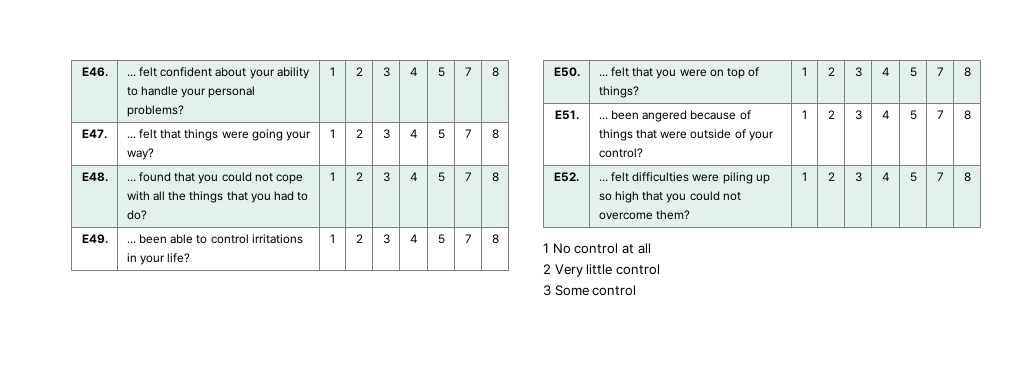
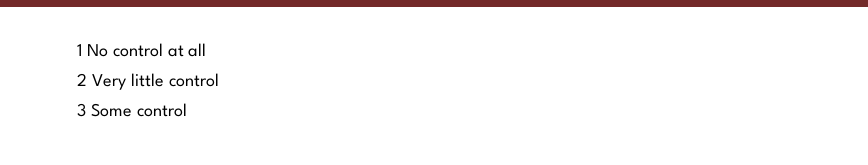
[81,67,108,77] [126,67,310,79] [126,86,256,98] [126,105,184,117] [330,67,335,76] [355,67,363,76] [382,67,390,77] [410,67,417,76] [437,67,445,77] [464,67,472,76] [491,67,499,77] [82,129,107,139] [126,129,312,141] [126,148,154,160] [330,129,335,138] [355,129,363,138] [382,129,390,139] [410,129,417,138] [437,129,445,139] [464,129,472,138] [491,129,499,139] [81,172,108,182] [126,172,304,184] [126,191,309,203] [126,210,147,220] [330,172,335,181] [355,172,363,181] [382,172,390,182] [410,172,417,181] [437,172,445,182] [464,172,472,181] [491,172,499,182] [81,234,108,244] [126,234,303,244] [126,253,191,265] [330,234,335,243] [355,234,363,243] [382,234,390,244] [410,234,417,243] [437,234,445,244] [464,234,472,243] [491,234,499,244] [553,67,580,77] [598,67,760,79] [598,86,639,98] [802,67,807,76] [827,67,835,76] [854,67,862,77] [882,67,889,76] [909,67,917,77] [936,67,944,76] [963,67,971,77] [554,110,579,120] [598,110,751,122] [598,129,774,141] [598,148,643,158] [802,110,807,119] [827,110,835,119] [854,110,862,120] [882,110,889,119] [909,110,917,120] [936,110,944,119] [963,110,971,120] [554,172,579,182] [598,172,770,184] [598,191,741,203] [598,210,690,220] [802,172,807,181] [827,172,835,181] [854,172,862,182] [882,172,889,181] [909,172,917,182] [936,172,944,181] [963,172,971,182] E46. | … felt confident about your ability to handle your personal problems? | 1 | 2 | 3 | 4 | 5 | 7 | 8 // E47. | … felt that things were going your way? | 1 | 2 | 3 | 4 | 5 | 7 | 8 // E48. | … found that you could not cope with all the things that you had to do? | 1 | 2 | 3 | 4 | 5 | 7 | 8 // E49. | … been able to control irritations in your life? | 1 | 2 | 3 | 4 | 5 | 7 | 8 // E50. | … felt that you were on top of things? | 1 | 2 | 3 | 4 | 5 | 7 | 8 // E51. | … been angered because of things that were outside of your control? | 1 | 2 | 3 | 4 | 5 | 7 | 8 // E52. | … felt difficulties were piling up so high that you could not overcome them? | 1 | 2 | 3 | 4 | 5 | 7 | 8 // -> (77, 50) none

